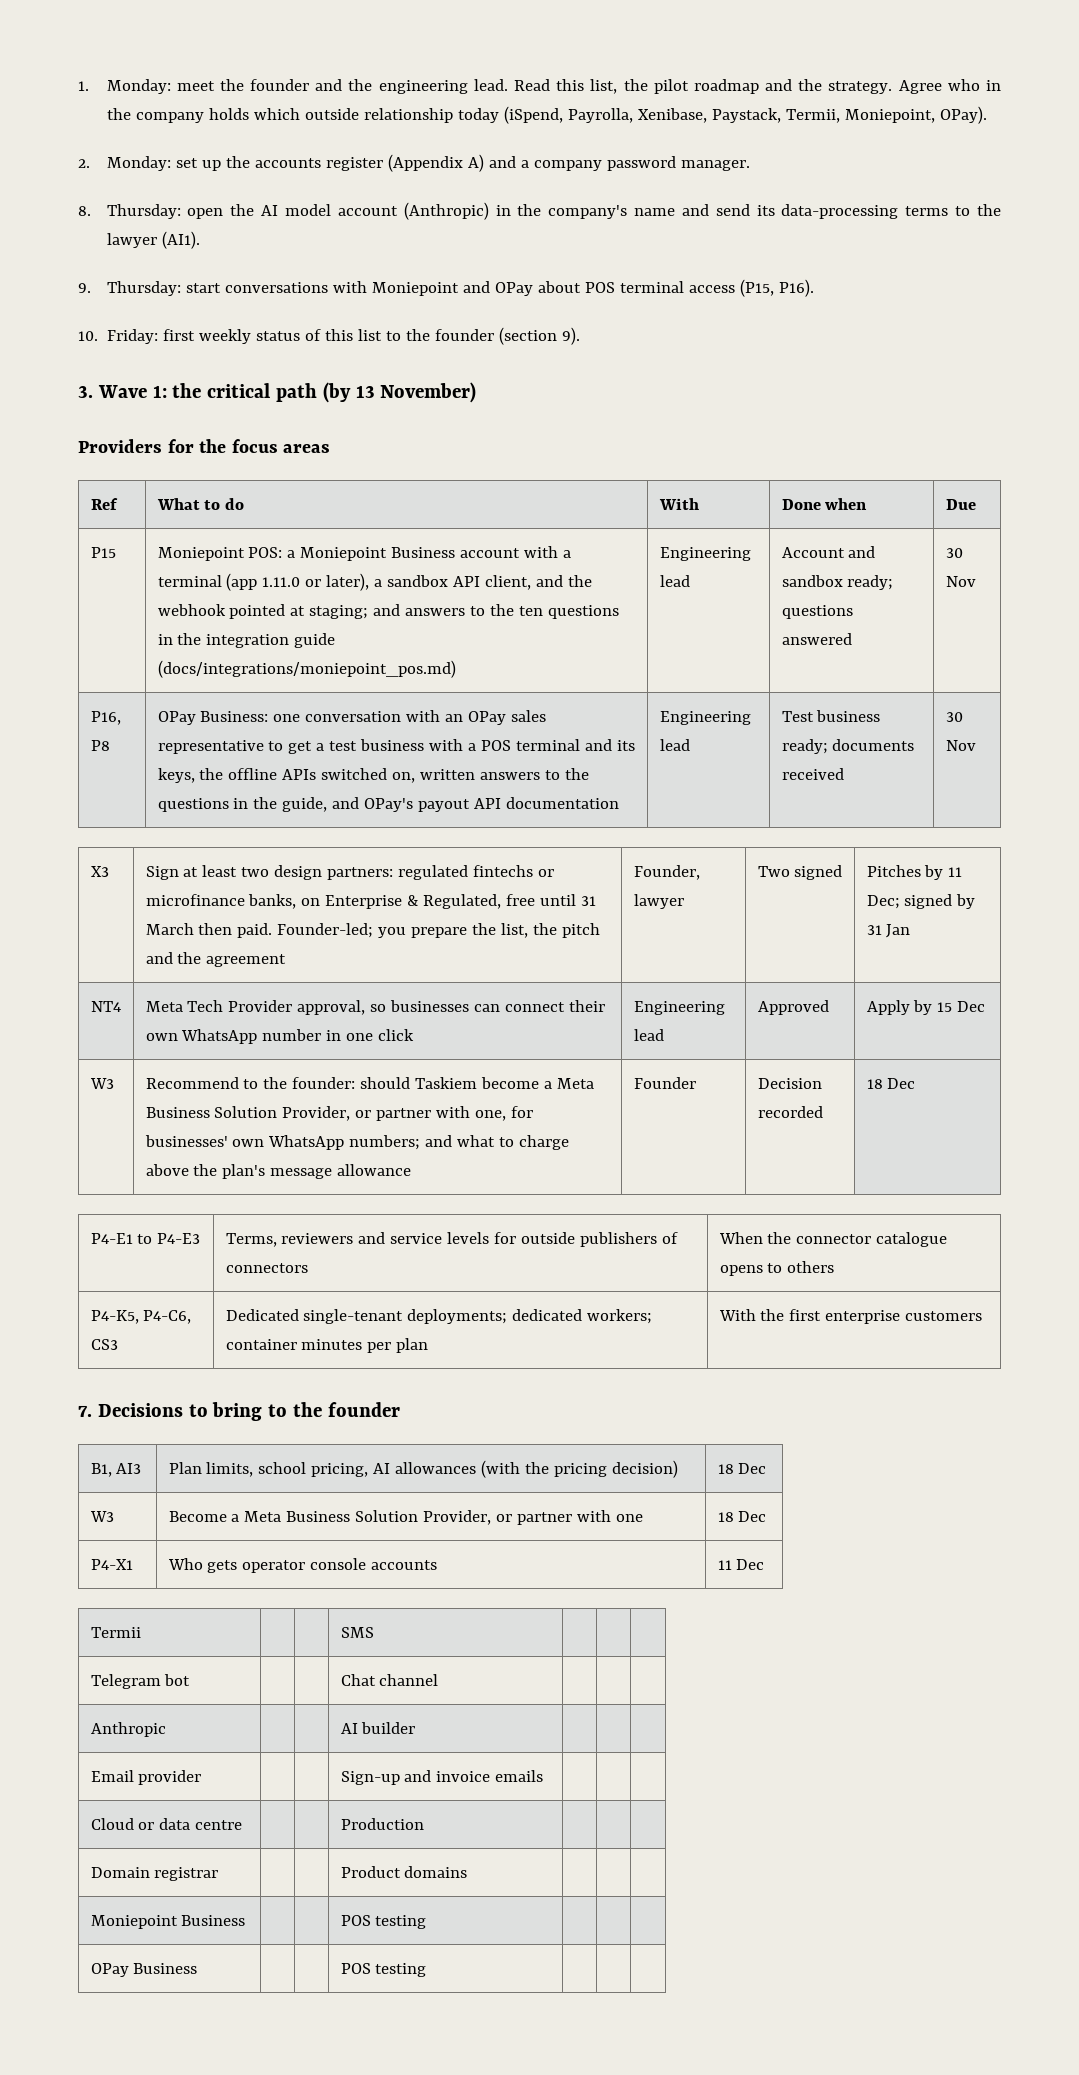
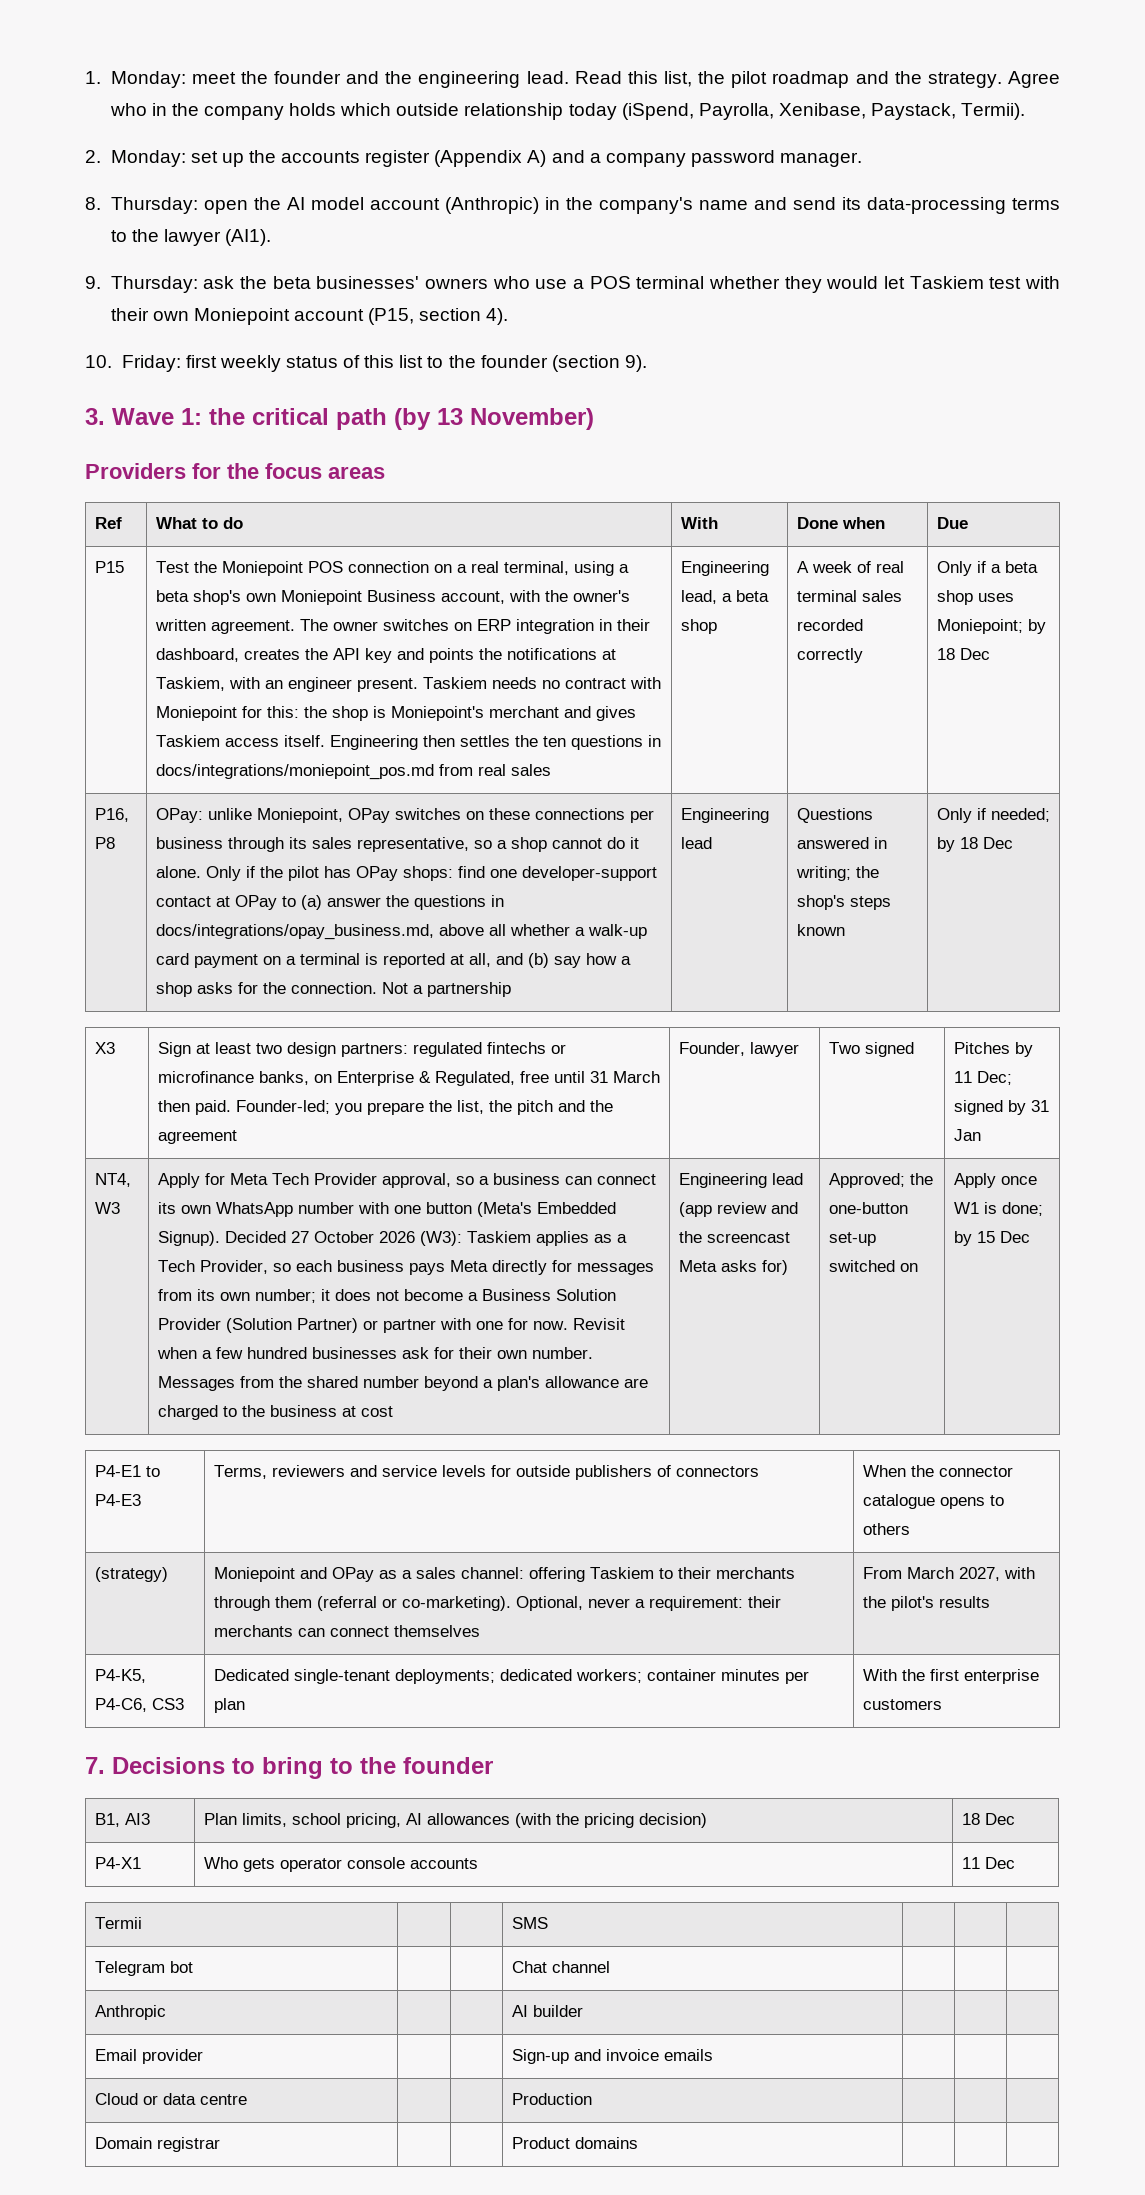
[785,106,987,124] Termii, Moniepoint, OPay). -> [961,103,1026,120] Termii).
[185,279,814,297] start conversations with Moniepoint and OPay about POS terminal access (P15, P16). -> [203,276,1060,293] [110,308,509,325] ask the beta businesses' owners who use a POS terminal whether they would let Taskiem test with their own Moniepoint account (P15, section 4).
[157,546,572,561] [157,573,593,591] [157,604,620,619] [157,633,336,648] [157,660,456,678] [659,547,751,561] [659,575,690,587] [781,546,876,558] [781,575,894,590] [781,605,853,619] [781,633,852,645] [945,548,963,558] [945,576,976,587] [90,711,121,725] [90,740,110,751] [157,710,547,725] [157,739,636,754] [157,768,590,783] [157,797,620,812] [659,711,751,725] [659,739,690,751] [781,710,881,722] [781,739,915,754] [781,768,844,780] [945,712,963,722] [945,740,976,751] Moniepoint POS: a Moniepoint Business account with a terminal (app 1.11.0 or later), a sandbox API client, and the webhook pointed at staging; and answers to the ten questions in the integration guide (docs/integrations/moniepoint_pos.md) | Engineering lead | Account and sandbox ready; questions answered | 30 Nov // P16, P8 | OPay Business: one conversation with an OPay sales representative to get a test business with a POS terminal and its keys, the offline APIs switched on, written answers to the questions in the guide, and OPay's payout API documentation | Engineering lead | Test business ready; documents received | 30 Nov -> [155,561,629,576] [155,590,630,605] [154,619,650,634] [155,648,616,663] [155,677,661,692] [155,706,636,721] [155,735,661,750] [155,764,551,780] [680,561,769,576] [680,590,769,604] [680,619,717,634] [796,561,904,573] [796,590,902,602] [796,619,863,631] [796,648,863,663] [936,561,1038,576] [936,590,1014,605] [936,619,1046,634] [936,648,990,660] [94,808,129,822] [94,837,115,849] [155,808,654,823] [155,837,639,852] [155,866,657,881] [155,895,504,910] [155,924,647,940] [155,953,631,968] [155,982,511,997] [680,808,769,823] [680,837,712,849] [796,808,873,823] [796,837,887,849] [795,866,879,881] [796,895,891,910] [796,924,845,936] [936,808,1050,823] [936,837,1013,852] Test the Moniepoint POS connection on a real terminal, using a beta shop's own Moniepoint Business account, with the owner's written agreement. The owner switches on ERP integration in their dashboard, creates the API key and points the notifications at Taskiem, with an engineer present. Taskiem needs no contract with Moniepoint for this: the shop is Moniepoint's merchant and gives Taskiem access itself. Engineering then settles the ten questions in docs/integrations/moniepoint_pos.md from real sales | Engineering lead, a beta shop | A week of real terminal sales recorded correctly | Only if a beta shop uses Moniepoint; by 18 Dec // P16, P8 | OPay: unlike Moniepoint, OPay switches on these connections per business through its sales representative, so a shop cannot do it alone. Only if the pilot has OPay shops: find one developer-support contact at OPay to (a) answer the questions in docs/integrations/opay_business.md, above all whether a walk-up card payment on a terminal is reported at all, and (b) say how a shop asks for the connection. Not a partnership | Engineering lead | Questions answered in writing; the shop's steps known | Only if needed; by 18 Dec
[90,1001,121,1012] NT4 | -> [94,1173,131,1187] [94,1202,120,1214] [157,1173,225,1188] NT4, W3 | Apply for
[390,1000,606,1012] businesses can connect their -> [478,1173,656,1185] [157,1202,176,1214] a business can connect its
[326,1029,415,1041] [633,1001,725,1015] [633,1029,664,1041] [757,1000,829,1015] [866,1000,986,1015] [89,1078,114,1089] [145,1077,595,1089] [145,1106,534,1121] [144,1135,570,1150] [145,1164,412,1179] [633,1077,696,1089] [757,1078,822,1089] [757,1106,823,1118] [866,1079,883,1089] in one click | Engineering lead | Approved | Apply by 15 Dec // W3 | Recommend to the founder: should Taskiem become a Meta Business Solution Provider, or partner with one, for businesses' own WhatsApp numbers; and what to charge above the plan's message allowance | Founder | Decision recorded | 18 -> [357,1202,616,1217] [157,1231,627,1246] [157,1260,654,1275] [157,1289,616,1303] [157,1318,625,1333] [156,1347,593,1359] [157,1376,648,1391] [157,1405,393,1420] [678,1173,803,1188] [678,1202,798,1217] [678,1231,790,1243] [678,1260,788,1275] [828,1173,933,1188] [828,1202,908,1214] [828,1232,876,1246] [828,1260,918,1272] [953,1173,1037,1188] [953,1202,1043,1216] [953,1231,995,1246] with one button (Meta's Embedded Signup). Decided 27 October 2026 (W3): Taskiem applies as a Tech Provider, so each business pays Meta directly for messages from its own number; it does not become a Business Solution Provider (Solution Partner) or partner with one for now. Revisit when a few hundred businesses ask for their own number. Messages from the shared number beyond a plan's allowance are charged to the business at cost | Engineering lead (app review and the screencast Meta asks for) | Approved; the one-button set-up switched on | Apply once W1 is done; by 15
(835, 1267) none -> [94,1567,168,1582] [213,1567,795,1582] [213,1596,781,1611] [213,1625,480,1637] [862,1567,1035,1581] [862,1596,990,1611] // (strategy) | Moniepoint and OPay as a sales channel: offering Taskiem to their merchants through them (referral or co-marketing). Optional, never a requirement: their merchants can connect themselves | From March 2027, with the pilot's results
[89,1511,114,1522] [168,1510,644,1525] [717,1511,767,1522] // W3 | Become a Meta Business Solution Provider, or partner with one | 18 Dec -> (1015, 1819) none
[90,1915,246,1929] [340,1915,427,1929] [90,1963,198,1977] [340,1963,427,1977] // Moniepoint Business | | | POS testing | | | // OPay Business | | | POS testing | | | -> (638, 2143) none

